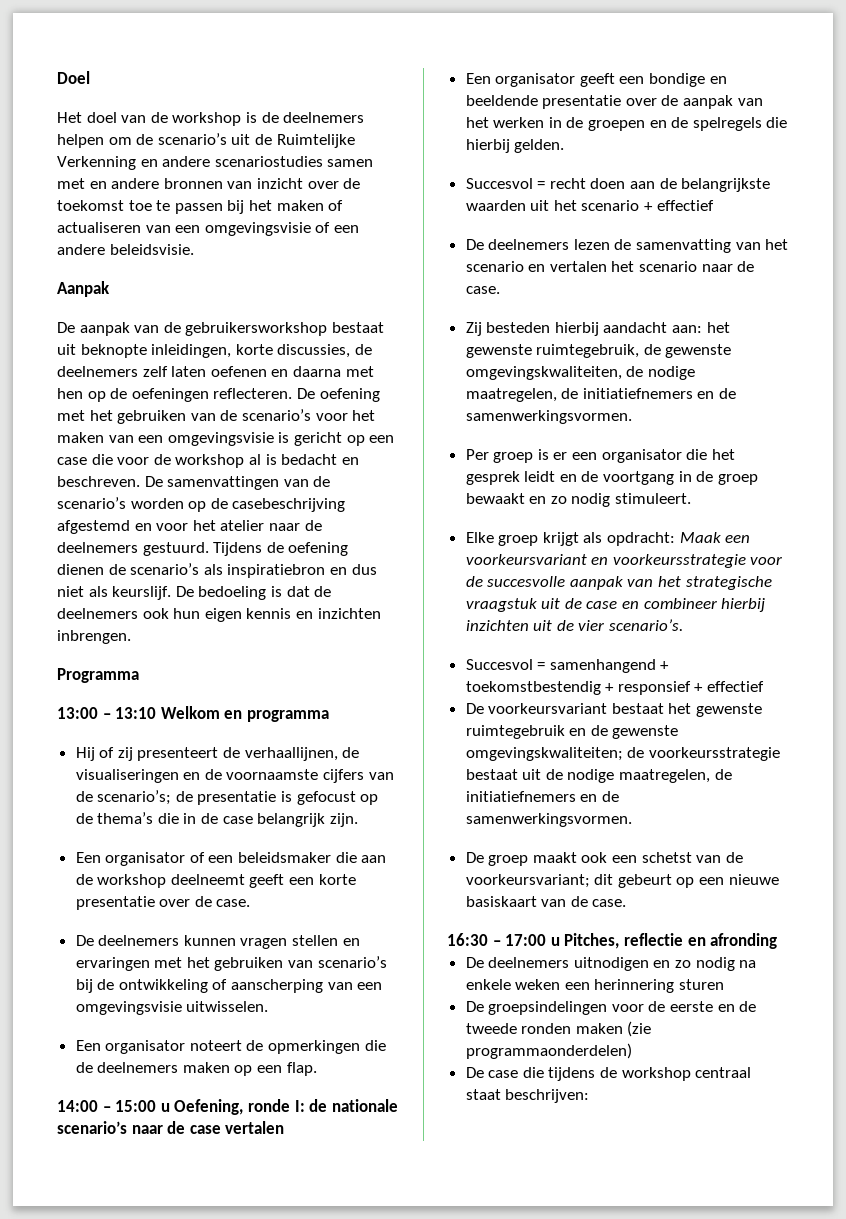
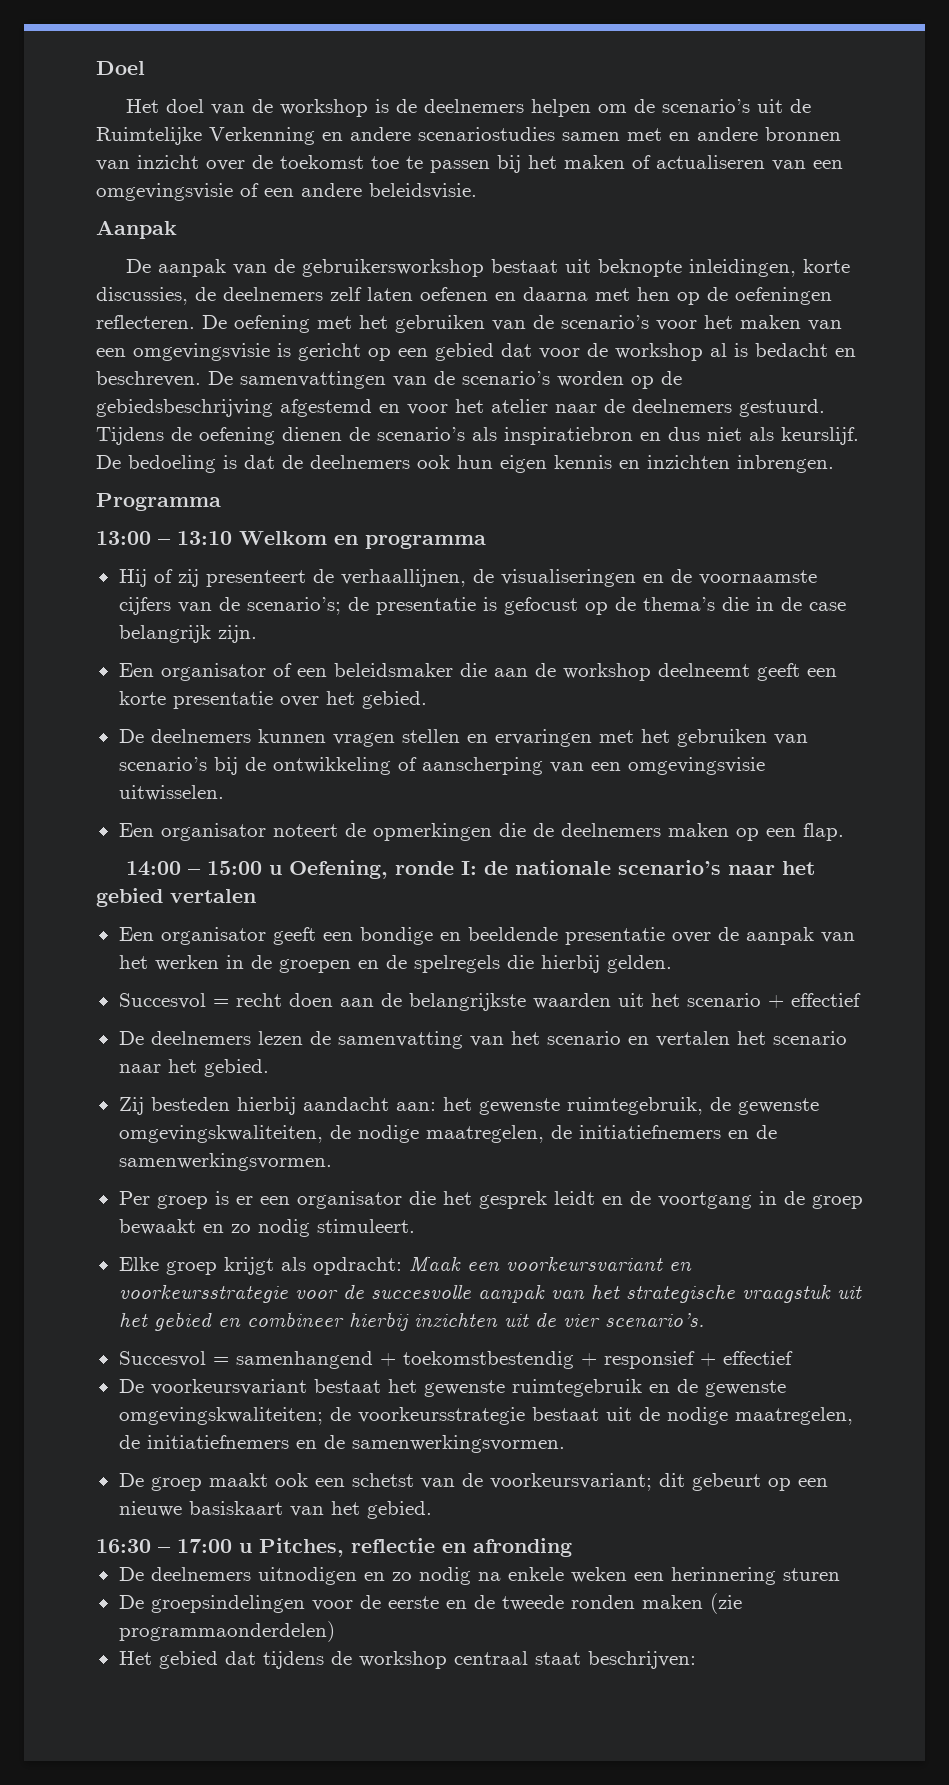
[57,454,113,465] case die -> [435,343,532,361] gebied dat
[232,498,346,512] casebeschrijving -> [96,399,273,417] gebiedsbeschrijving
[194,896,251,907] de case. -> [325,691,427,709] het gebied.
[167,1121,221,1134] de case -> [782,861,816,875] [96,888,163,907] het gebied
[737,261,755,272] [465,286,500,294] de case. -> [167,1059,269,1077] het gebied.
[564,598,618,609] de case -> [118,1311,212,1331] het gebied
[570,896,627,907] de case. -> [330,1501,432,1519] het gebied.
[465,1067,544,1078] De case die -> [118,1651,256,1669] Het gebied dat

